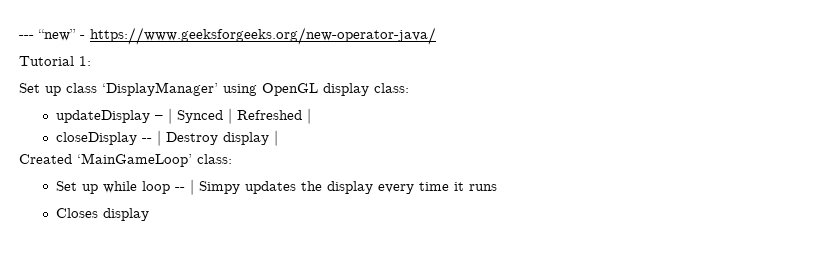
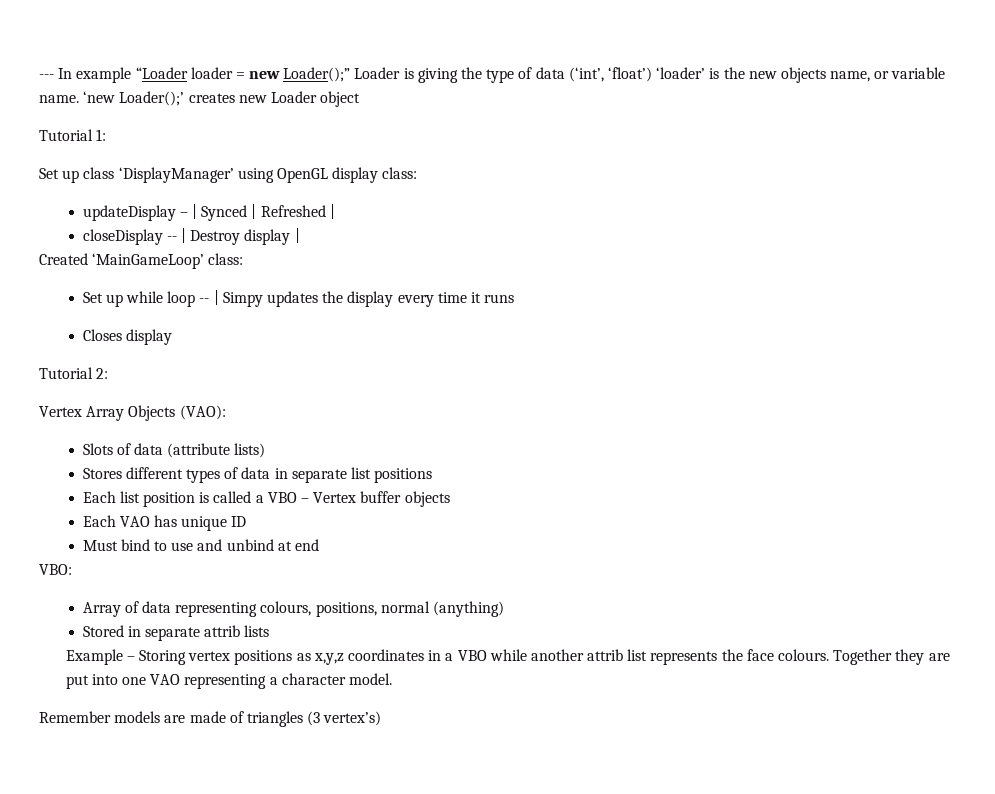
[38,27,436,45] “new” - https://www.geeksforgeeks.org/new-operator-java/ -> [58,67,946,83] [39,91,361,107] In example “Loader loader = new Loader();” Loader is giving the type of data (‘int’, ‘float’) ‘loader’ is the new objects name, or variable name. ‘new Loader();’ creates new Loader object
(150, 214) none -> [39,367,109,379] [39,405,226,421] [82,443,266,458] [82,467,433,483] [82,491,450,507] [82,515,247,531] [82,539,320,551] [39,564,72,575] [82,601,505,617] [82,625,270,641] [65,649,950,665] [65,673,392,689] [39,711,382,727] // Tutorial 2: // Vertex Array Objects (VAO): // Slots of data (attribute lists) // Stores different types of data in separate list positions // Each list position is called a VBO – Vertex buffer objects // Each VAO has unique ID // Must bind to use and unbind at end // VBO: // Array of data representing colours, positions, normal (anything) // Stored in separate attrib lists // Example – Storing vertex positions as x,y,z coordinates in a VBO while another attrib list represents the face colours. Together they are put into one VAO representing a character model. // Remember models are made of triangles (3 vertex’s)

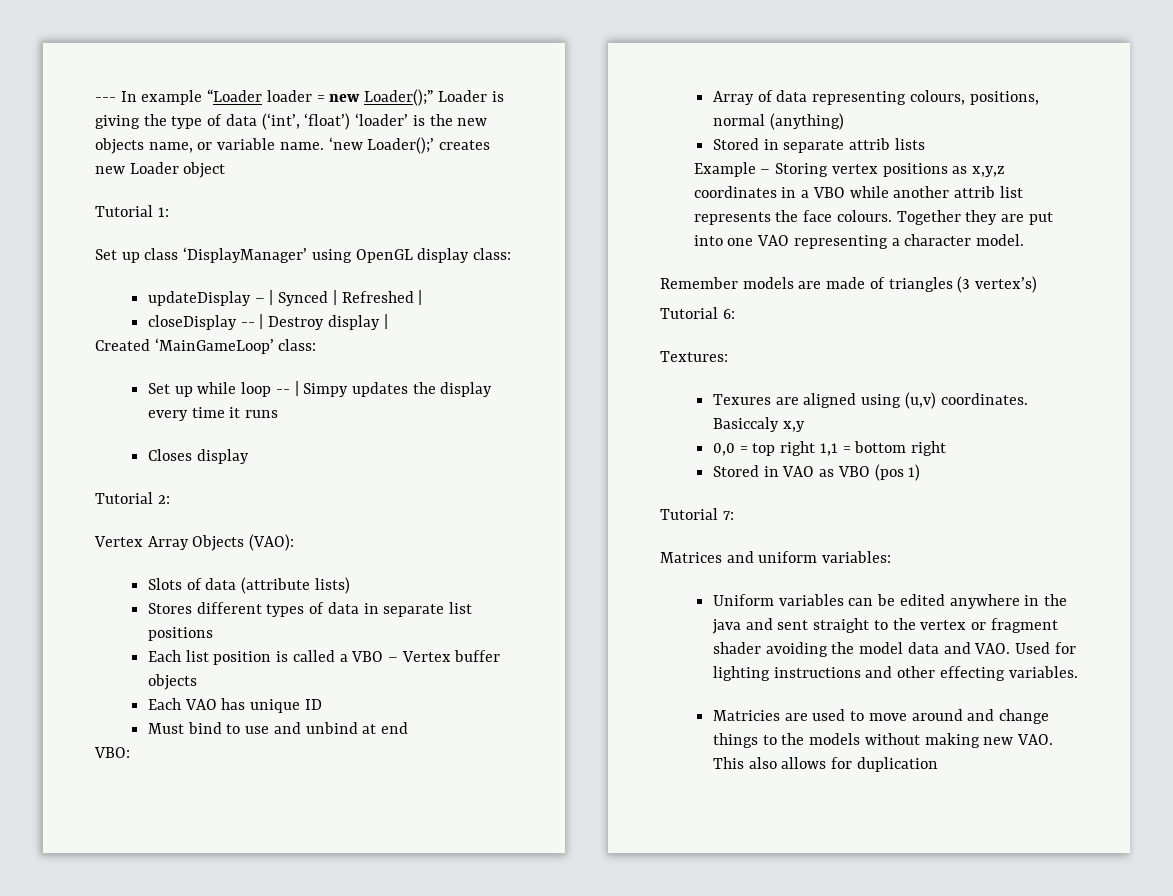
(382, 718) none -> [660,307,735,319] [660,351,728,362] [712,392,1028,409] [712,417,805,432] [712,441,946,456] [712,464,921,481] [660,508,734,520] [660,551,892,563] [712,594,1067,609] [711,618,1058,634] [712,642,1076,657] [712,666,1078,681] [712,709,1049,724] [712,733,1053,748] [712,757,938,772] // Tutorial 6: // Textures: // Texures are aligned using (u,v) coordinates. Basiccaly x,y // 0,0 = top right 1,1 = bottom right // Stored in VAO as VBO (pos 1) // Tutorial 7: // Matrices and uniform variables: // Uniform variables can be edited anywhere in the java and sent straight to the vertex or fragment shader avoiding the model data and VAO. Used for lighting instructions and other effecting variables. // Matricies are used to move around and change things to the models without making new VAO. This also allows for duplication

